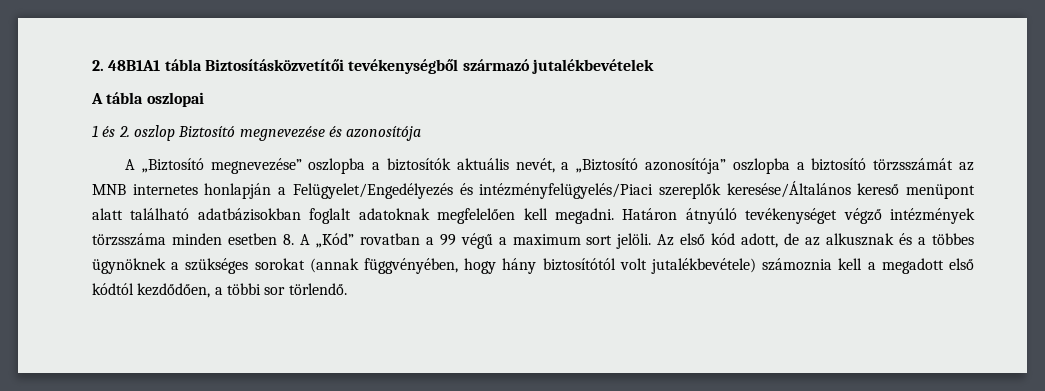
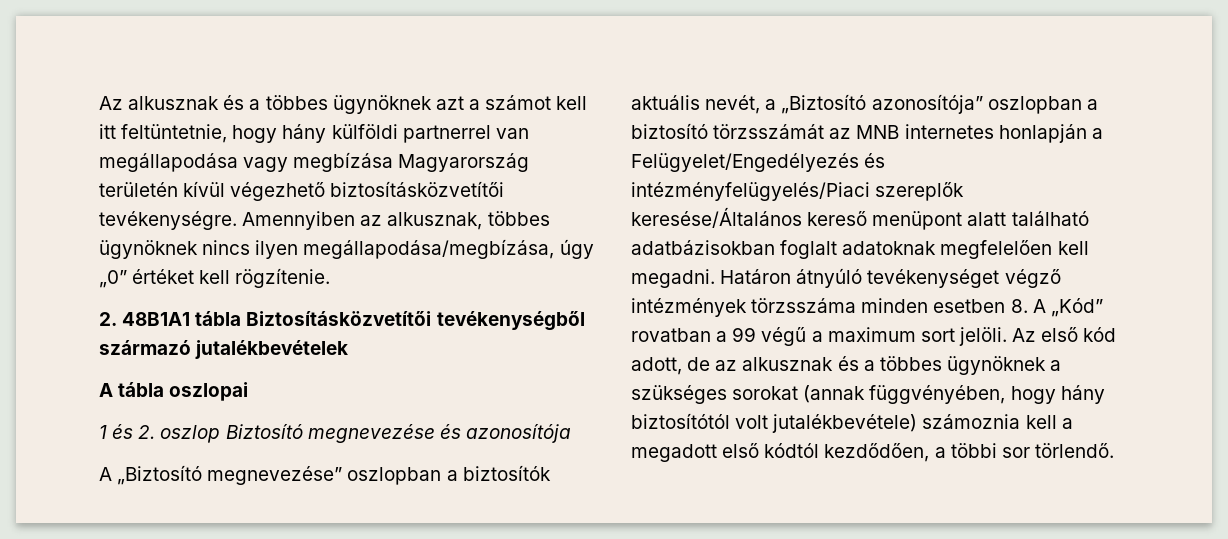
(92, 65) none -> [99,95,588,114] [99,124,529,143] [99,152,530,172] [99,181,505,201] [99,211,550,230] [99,239,594,259] [99,268,331,288] Az alkusznak és a többes ügynöknek azt a számot kell itt feltüntetnie, hogy hány külföldi partnerrel van megállapodása vagy megbízása Magyarország területén kívül végezhető biztosításközvetítői tevékenységre. Amennyiben az alkusznak, többes ügynöknek nincs ilyen megállapodása/megbízása, úgy „0” értéket kell rögzítenie. //
[308,158,366,174] oszlopba -> [347,467,442,485] oszlopban
[732,158,790,174] oszlopba -> [987,96,1082,114] oszlopban

